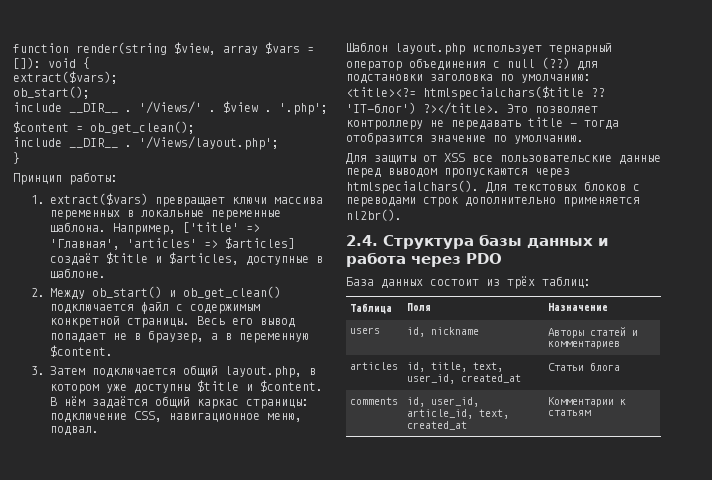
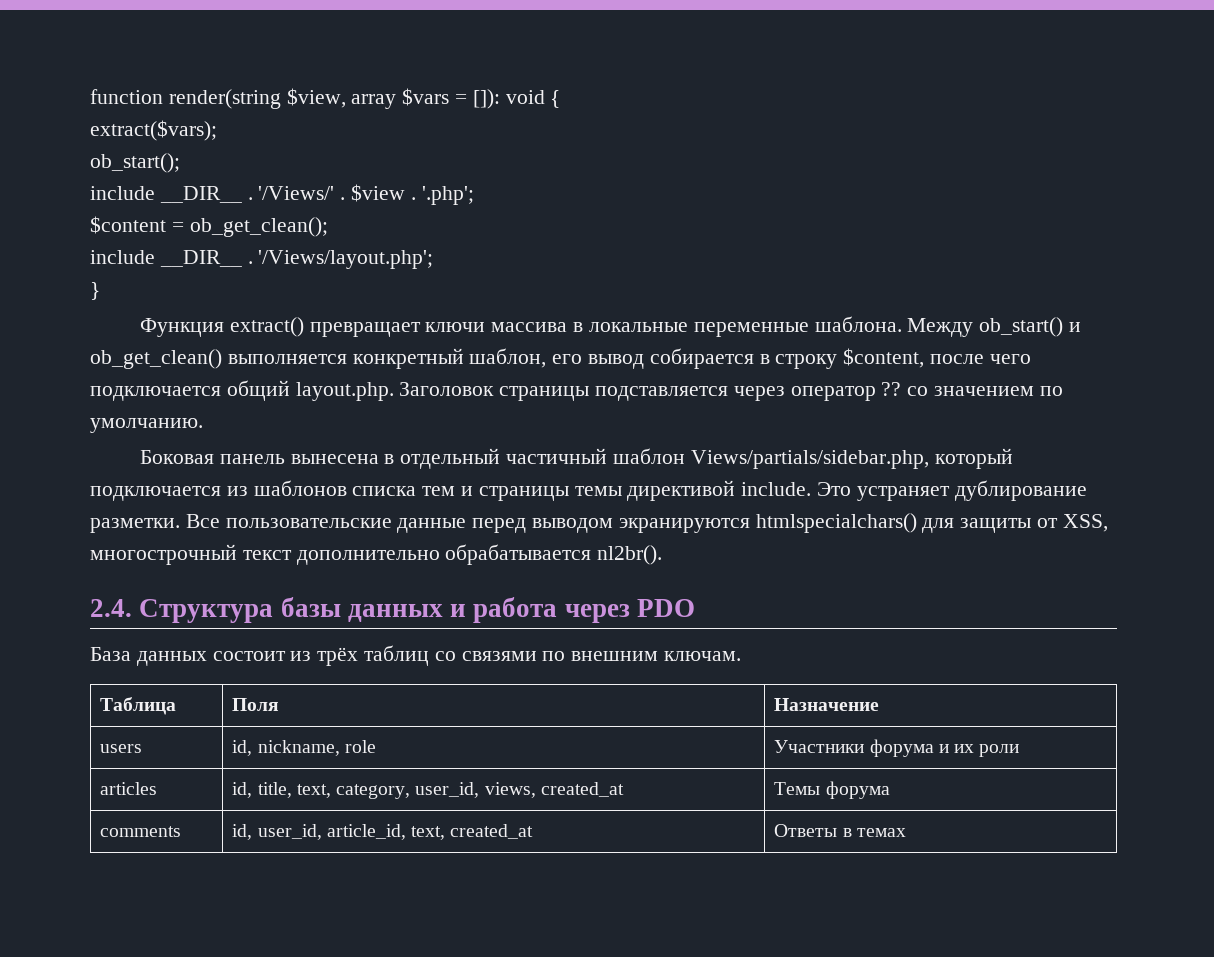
[13,172,118,185] [30,193,148,205] Принцип работы: // 1. extract($vars) -> [140,317,304,337] Функция extract()
[49,210,120,220] переменных -> (568, 327) none
[112,222,260,235] [49,237,295,250] [49,252,323,266] [49,268,106,278] [30,286,281,300] [49,302,260,314] [49,316,295,328] [49,330,309,343] [49,345,113,357] [30,365,316,378] [49,380,323,394] [49,396,309,409] [49,411,302,423] [49,426,99,436] [346,42,612,55] [346,57,598,71] [346,74,591,84] [346,86,605,100] [346,102,598,115] [346,117,619,130] [346,132,584,145] [346,153,661,165] [346,168,570,178] [346,180,640,194] [346,197,640,207] Например, ['title' => 'Главная', 'articles' => $articles] создаёт $title и $articles, доступные в шаблоне. // 2. Между ob_start() и ob_get_clean() подключается файл с содержимым конкретной страницы. Весь его вывод попадает не в браузер, а в переменную $content. // 3. Затем подключается общий layout.php, в котором уже доступны $title и $content. В нём задаётся общий каркас страницы: подключение CSS, навигационное меню, подвал. // Шаблон layout.php использует тернарный оператор объединения с null (??) для подстановки заголовка по умолчанию: <title><?= htmlspecialchars($title ?? 'IT-блог') ?></title>. Это позволяет контроллеру не передавать title — тогда отобразится значение по умолчанию. // Для защиты от XSS все пользовательские данные перед выводом пропускаются через htmlspecialchars(). Для текстовых блоков с переводами строк дополнительно применяется -> [907,317,1081,337] [90,348,1031,369] [90,380,1063,401] [90,418,203,433] [140,448,1013,469] [90,480,1087,501] [90,513,1108,533] [90,544,592,565] Между ob_start() и ob_get_clean() выполняется конкретный шаблон, его вывод собирается в строку $content, после чего подключается общий layout.php. Заголовок страницы подставляется через оператор ?? со значением по умолчанию. // Боковая панель вынесена в отдельный частичный шаблон Views/partials/sidebar.php, который подключается из шаблонов списка тем и страницы темы директивой include. Это устраняет дублирование разметки. Все пользовательские данные перед выводом экранируются htmlspecialchars() для защиты от XSS, многострочный текст дополнительно обрабатывается
[542,276,591,288] таблиц: -> [364,645,742,666] таблиц со связями по внешним ключам.
[431,327,480,335] [548,327,639,338] [548,341,621,349] nickname | Авторы статей и комментариев -> [257,740,376,756] [774,739,1020,757] nickname, role | Участники форума и их роли
[407,374,522,384] [548,362,621,371] user_id, created_at | Статьи блога -> [336,782,625,799] [774,781,890,799] category, user_id, views, created_at | Темы форума
[548,397,627,407] [548,410,592,416] Комментарии к статьям -> [774,824,906,837] Ответы в темах

